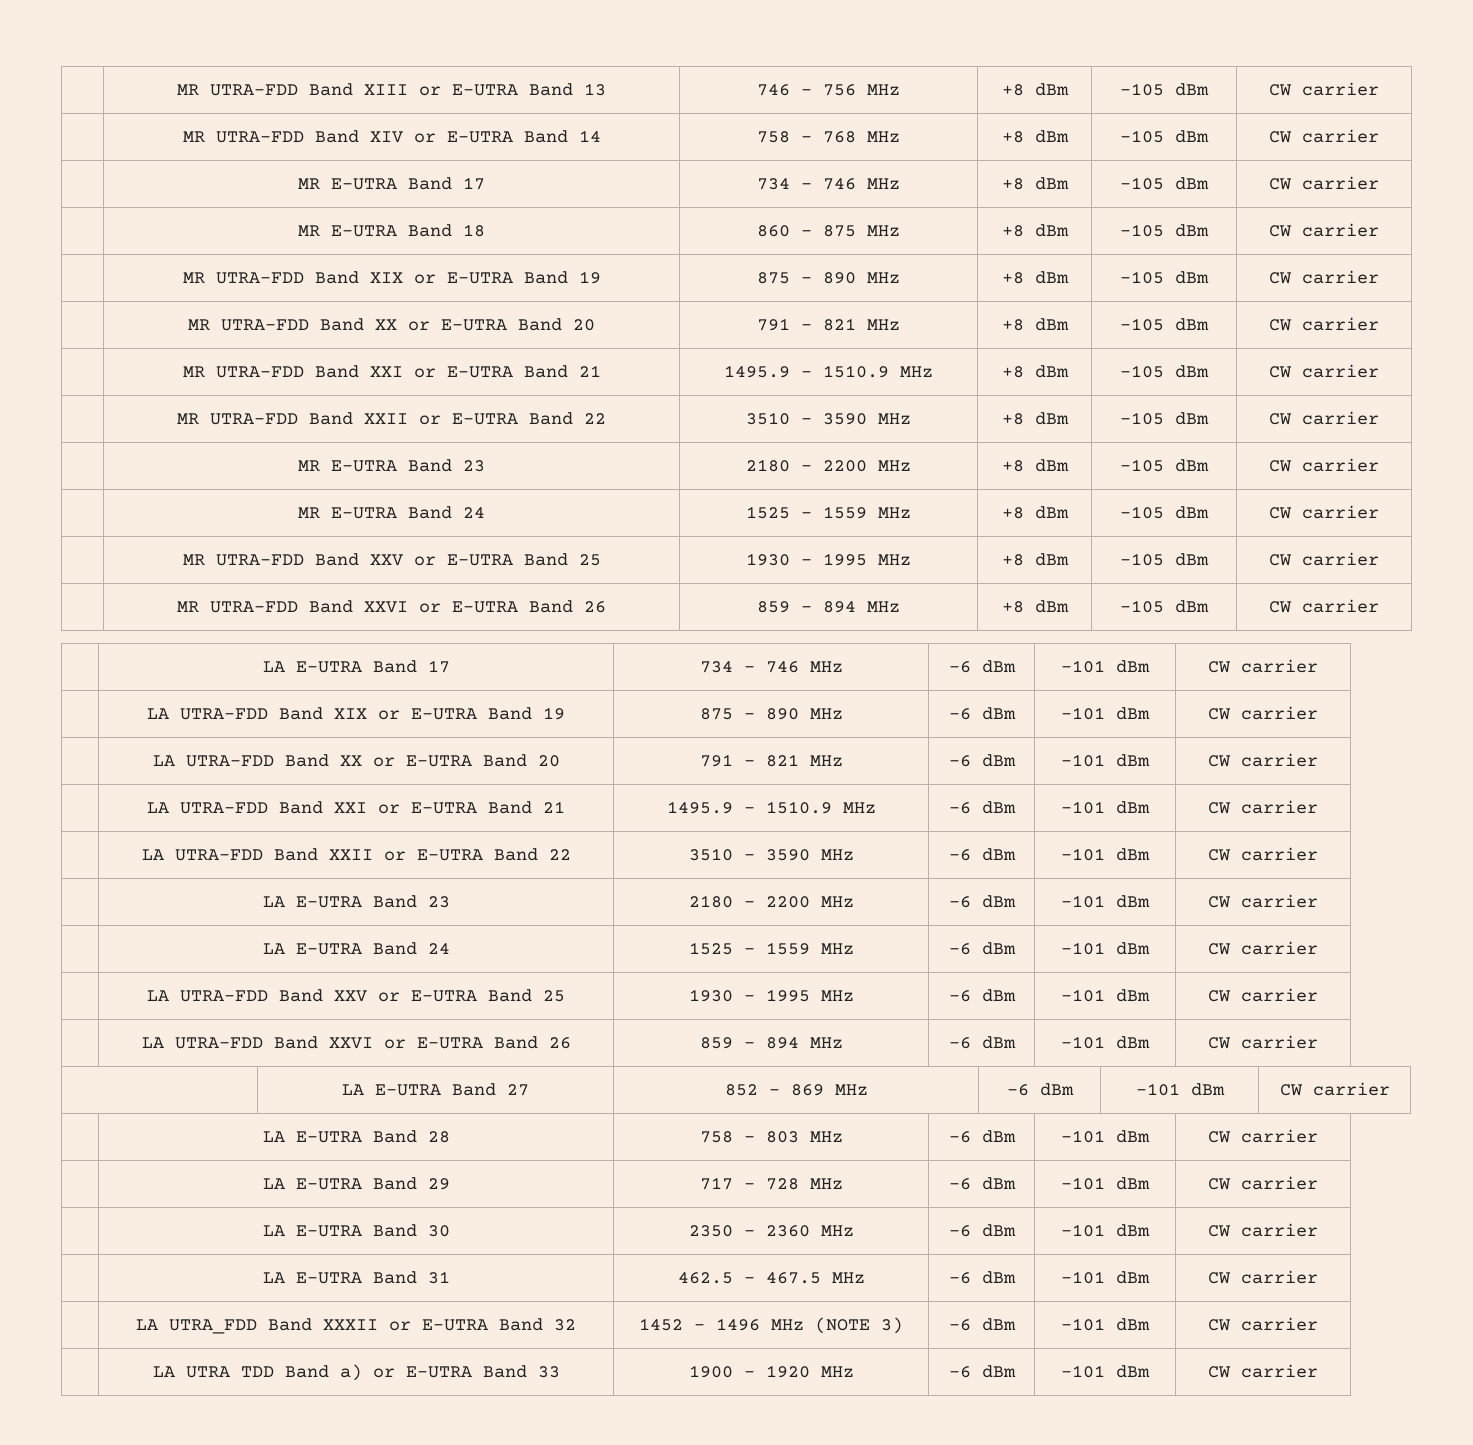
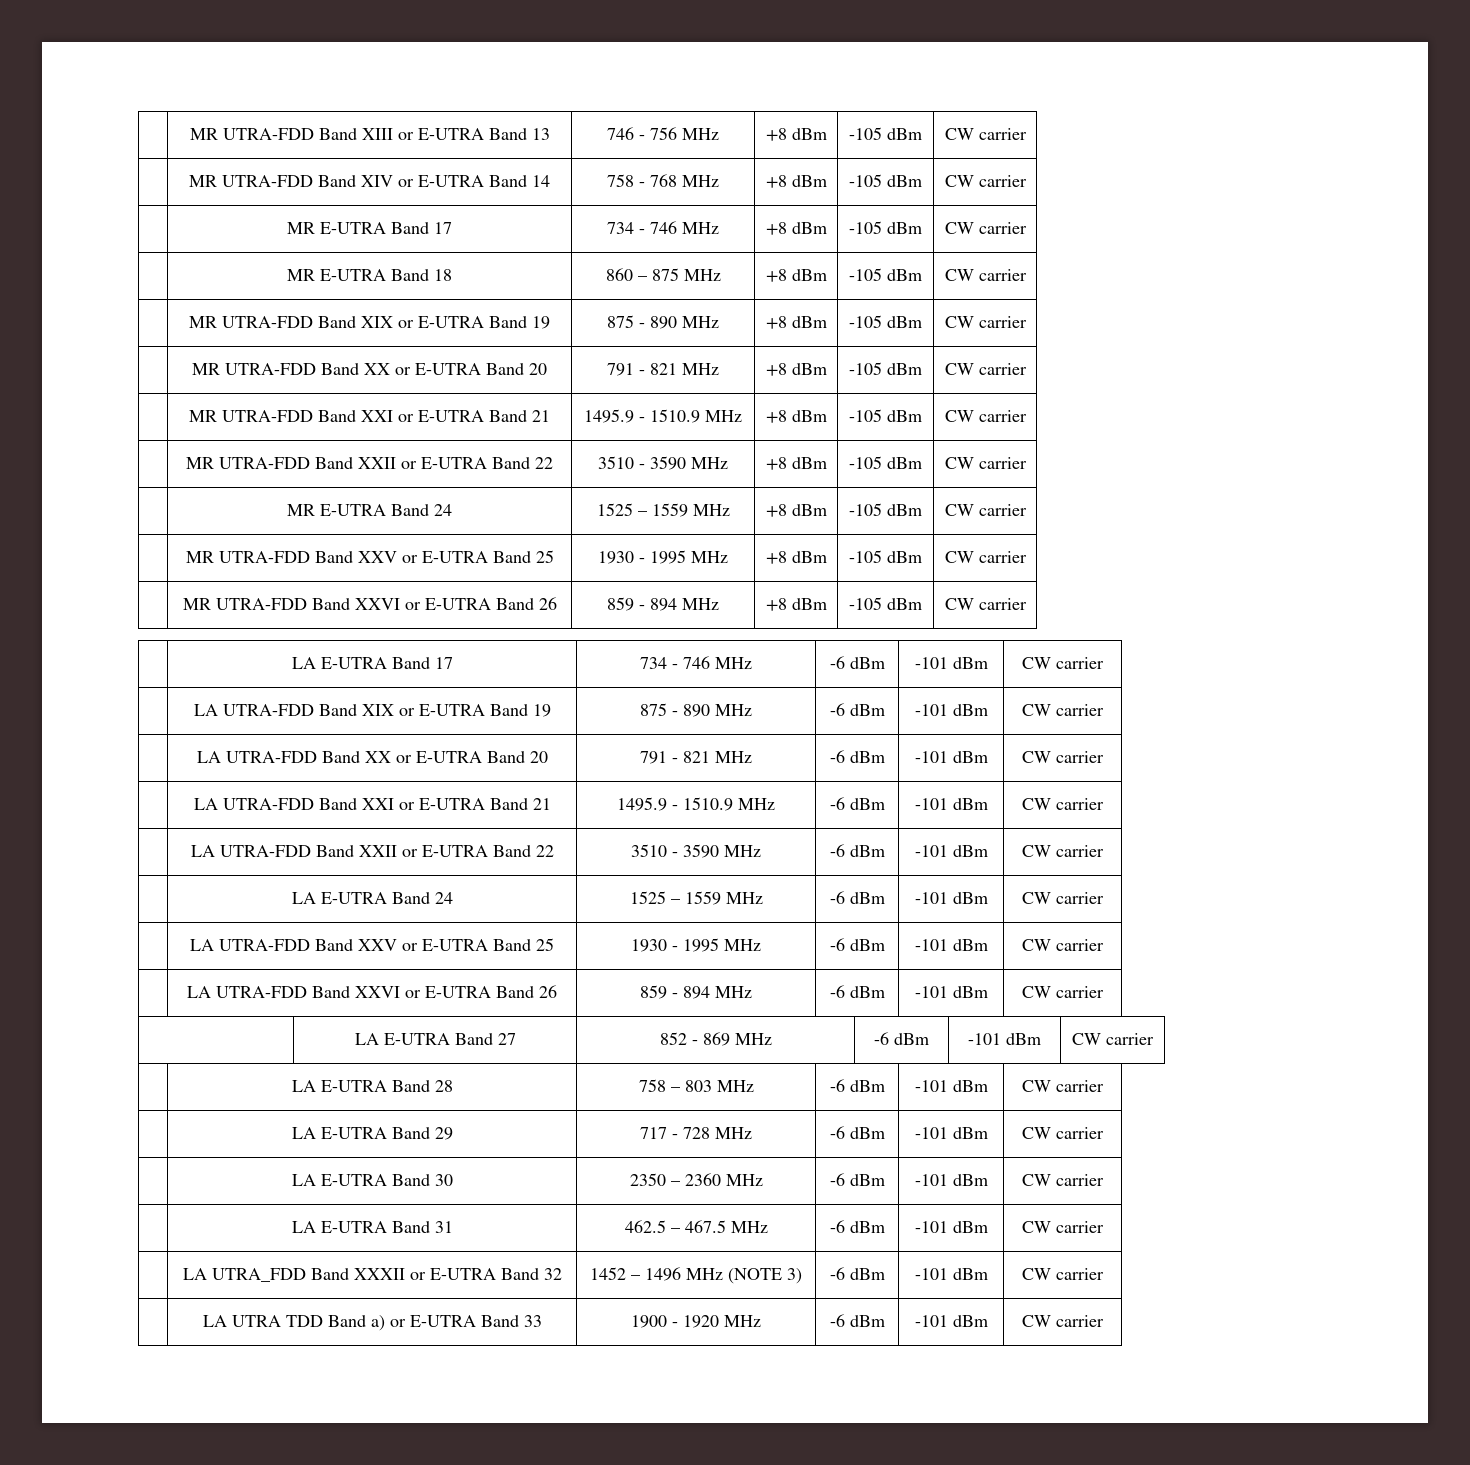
[298,459,485,472] [746,459,911,472] [1001,459,1069,472] [1120,459,1209,472] [1269,458,1379,472] // | MR E-UTRA Band 23 | 2180 - 2200 MHz | +8 dBm | -105 dBm | CW carrier -> (1027, 463) none
[262,895,450,908] [688,895,854,908] [948,895,1016,908] [1061,895,1150,908] [1208,894,1318,908] // | LA E-UTRA Band 23 | 2180 - 2200 MHz | -6 dBm | -101 dBm | CW carrier -> (1104, 851) none

